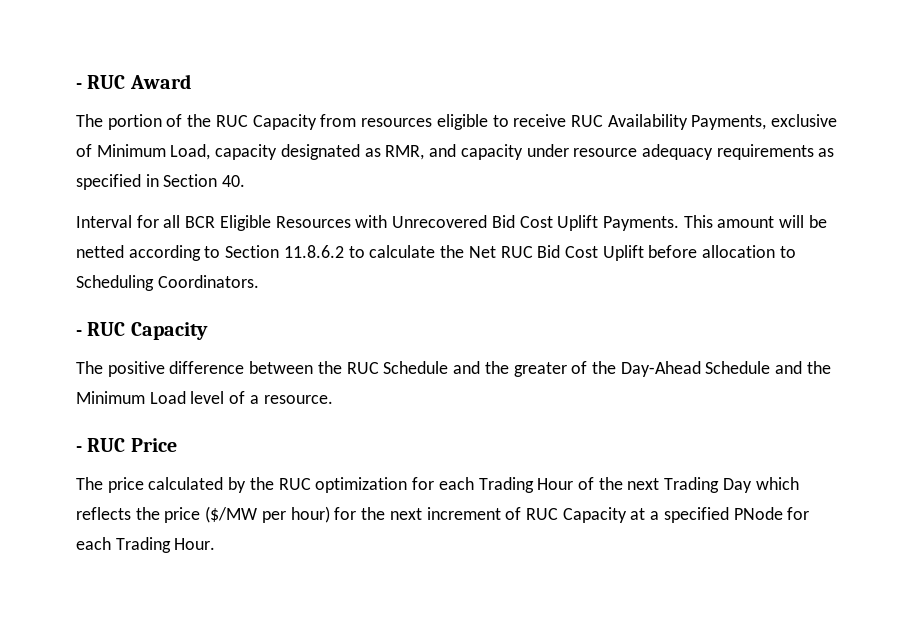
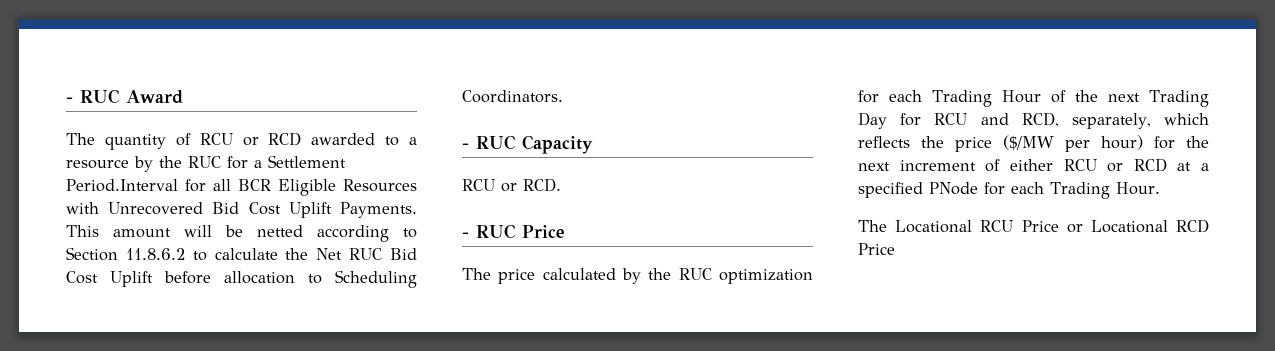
[107,114,838,130] [76,144,835,160] [76,174,246,190] [76,215,132,228] portion of the RUC Capacity from resources eligible to receive RUC Availability Payments, exclusive of Minimum Load, capacity designated as RMR, and capacity under resource adequacy requirements as specified in Section 40. // Interval -> [104,132,417,150] [66,155,346,172] [66,179,178,192] quantity of RCU or RCD awarded to a resource by the RUC for a Settlement Period.Interval
[76,361,831,377] [76,391,333,404] The positive difference between the RUC Schedule and the greater of the Day-Ahead Schedule and the Minimum Load level of a resource. -> [462,178,561,192] RCU or RCD.
(752, 485) none -> [900,112,1151,129] for RCU and RCD, separately,
[525,507,627,523] RUC Capacity -> [1009,158,1167,172] either RCU or RCD
(216, 544) none -> [858,219,1209,233] [858,243,895,255] // The Locational RCU Price or Locational RCD Price

